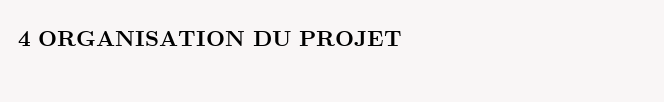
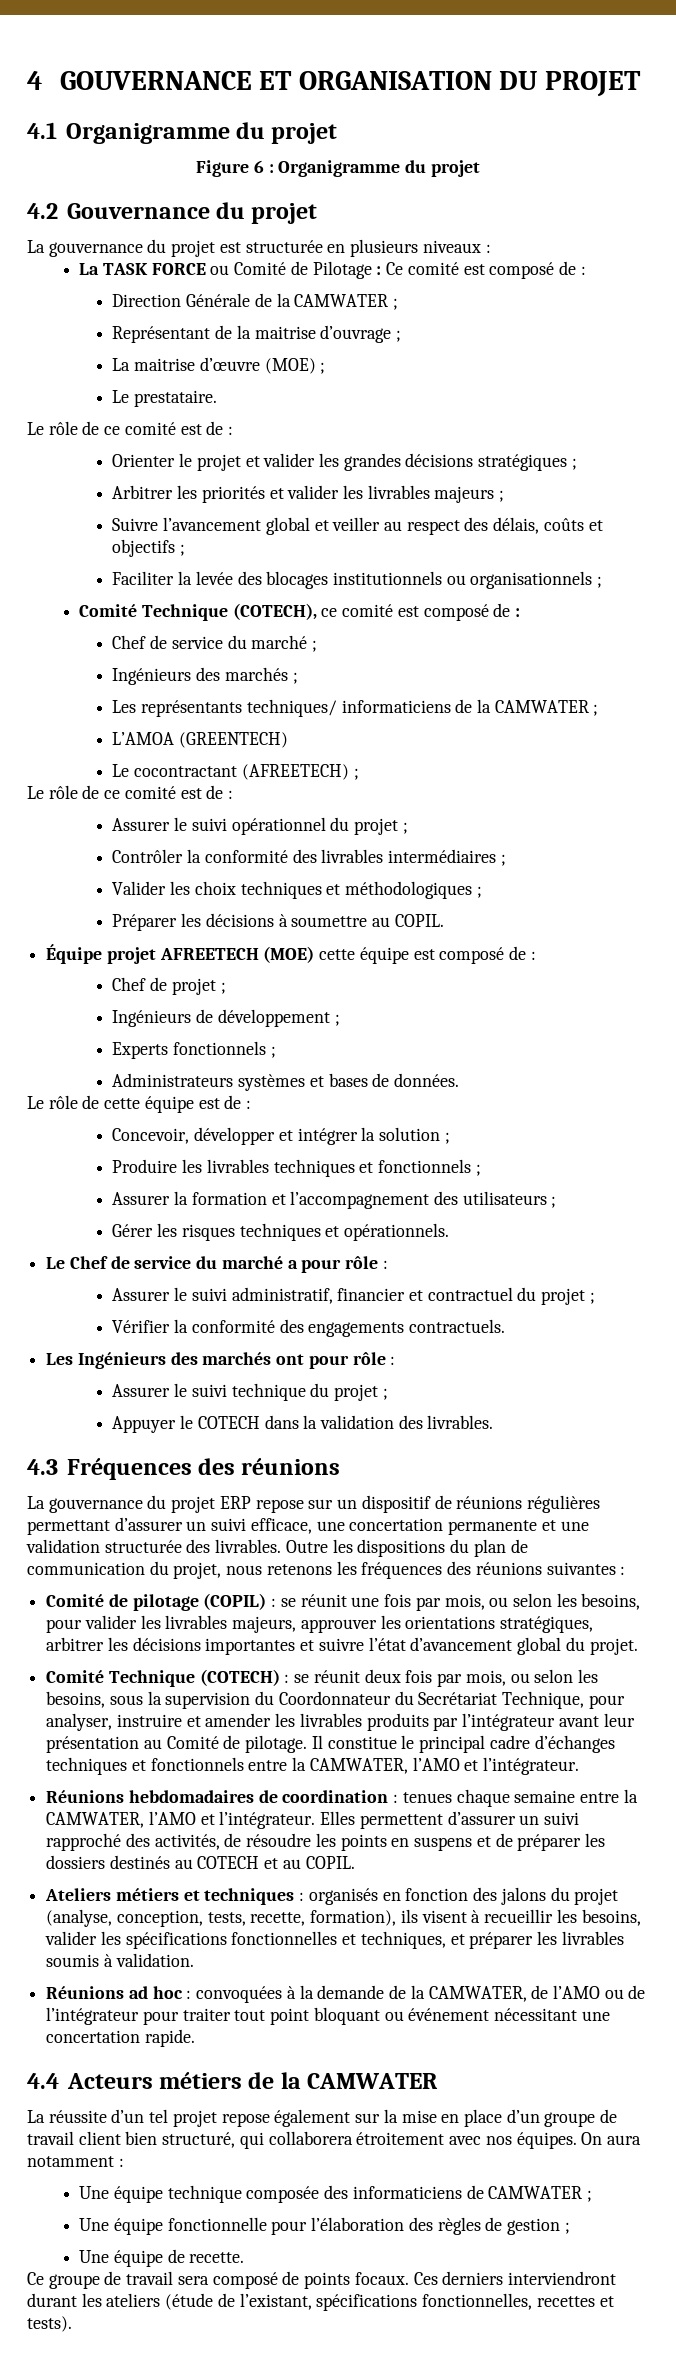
(31, 39) none -> [60,71,293,90] GOUVERNANCE ET
(402, 38) none -> [27,122,338,144] [196,160,480,177] [27,202,318,224] [27,239,491,257] [79,261,586,279] [112,293,398,310] [112,325,401,343] [112,357,326,374] [112,390,218,407] [27,421,234,435] [112,453,577,471] [112,485,505,503] [112,517,603,535] [112,539,186,557] [112,571,603,589] [79,603,521,621] [112,635,317,652] [112,667,298,685] [112,699,599,717] [112,732,289,748] [112,764,359,780] [27,785,234,799] [112,817,408,835] [112,849,506,866] [112,881,482,899] [112,913,444,931] [46,944,536,964] [112,977,226,995] [112,1009,340,1027] [112,1041,276,1059] [112,1073,459,1091] [27,1095,252,1113] [112,1127,450,1145] [112,1159,481,1177] [112,1191,557,1209] [112,1223,449,1241] [46,1256,388,1273] [112,1287,595,1305] [112,1319,505,1337] [46,1352,396,1369] [112,1383,388,1401] [112,1415,494,1433] [27,1458,341,1480] [27,1495,600,1513] [27,1517,589,1535] [26,1539,528,1557] [27,1561,626,1579] [46,1593,641,1611] [46,1615,594,1633] [46,1637,638,1655] [46,1669,598,1687] [46,1691,625,1709] [46,1713,635,1731] [46,1735,615,1753] [46,1757,580,1775] [46,1789,638,1807] [46,1811,580,1829] [46,1833,605,1851] [46,1855,355,1869] [45,1887,619,1905] [46,1909,641,1927] [45,1931,624,1949] [46,1953,194,1967] [46,1985,646,2003] [46,2007,610,2025] [46,2029,195,2047] [27,2072,439,2089] [27,2109,618,2127] [27,2131,641,2149] [27,2156,124,2167] [79,2185,593,2203] [79,2217,570,2235] [79,2249,245,2267] [27,2271,616,2289] [27,2293,614,2311] [27,2316,72,2332] // 4.1 Organigramme du projet // Figure 6 : Organigramme du projet // 4.2 Gouvernance du projet // La gouvernance du projet est structurée en plusieurs niveaux : // La TASK FORCE ou Comité de Pilotage : Ce comité est composé de : // Direction Générale de la CAMWATER ; // Représentant de la maitrise d’ouvrage ; // La maitrise d’œuvre (MOE) ; // Le prestataire. // Le rôle de ce comité est de : // Orienter le projet et valider les grandes décisions stratégiques ; // Arbitrer les priorités et valider les livrables majeurs ; // Suivre l’avancement global et veiller au respect des délais, coûts et objectifs ; // Faciliter la levée des blocages institutionnels ou organisationnels ; // Comité Technique (COTECH), ce comité est composé de : // Chef de service du marché ; // Ingénieurs des marchés ; // Les représentants techniques/ informaticiens de la CAMWATER ; // L’AMOA (GREENTECH) // Le cocontractant (AFREETECH) ; // Le rôle de ce comité est de : // Assurer le suivi opérationnel du projet ; // Contrôler la conformité des livrables intermédiaires ; // Valider les choix techniques et méthodologiques ; // Préparer les décisions à soumettre au COPIL. // Équipe projet AFREETECH (MOE) cette équipe est composé de : // Chef de projet ; // Ingénieurs de développement ; // Experts fonctionnels ; // Administrateurs systèmes et bases de données. // Le rôle de cette équipe est de : // Concevoir, développer et intégrer la solution ; // Produire les livrables techniques et fonctionnels ; // Assurer la formation et l’accompagnement des utilisateurs ; // Gérer les risques techniques et opérationnels. // Le Chef de service du marché a pour rôle : // Assurer le suivi administratif, financier et contractuel du projet ; // Vérifier la conformité des engagements contractuels. // Les Ingénieurs des marchés ont pour rôle : // Assurer le suivi technique du projet ; // Appuyer le COTECH dans la validation des livrables. // 4.3 Fréquences des réunions // La gouvernance du projet ERP repose sur un dispositif de réunions régulières permettant d’assurer un suivi efficace, une concertation permanente et une validation structurée des livrables. Outre les dispositions du plan de communication du projet, nous retenons les fréquences des réunions suivantes : // Comité de pilotage (COPIL) : se réunit une fois par mois, ou selon les besoins, pour valider les livrables majeurs, approuver les orientations stratégiques, arbitrer les décisions importantes et suivre l’état d’avancement global du projet. // Comité Technique (COTECH) : se réunit deux fois par mois, ou selon les besoins, sous la supervision du Coordonnateur du Secrétariat Technique, pour analyser, instruire et amender les livrables produits par l’intégrateur avant leur présentation au Comité de pilotage. Il constitue le principal cadre d’échanges techniques et fonctionnels entre la CAMWATER, l’AMO et l’intégrateur. // Réunions hebdomadaires de coordination : tenues chaque semaine entre la CAMWATER, l’AMO et l’intégrateur. Elles permettent d’assurer un suivi rapproché des activités, de résoudre les points en suspens et de préparer les dossiers destinés au COTECH et au COPIL. // Ateliers métiers et techniques : organisés en fonction des jalons du projet (analyse, conception, tests, recette, formation), ils visent à recueillir les besoins, valider les spécifications fonctionnelles et techniques, et préparer les livrables soumis à validation. // Réunions ad hoc : convoquées à la demande de la CAMWATER, de l’AMO ou de l’intégrateur pour traiter tout point bloquant ou événement nécessitant une concertation rapide. // 4.4 Acteurs métiers de la CAMWATER // La réussite d’un tel projet repose également sur la mise en place d’un groupe de travail client bien structuré, qui collaborera étroitement avec nos équipes. On aura notamment : // Une équipe technique composée des informaticiens de CAMWATER ; // Une équipe fonctionnelle pour l’élaboration des règles de gestion ; // Une équipe de recette. // Ce groupe de travail sera composé de points focaux. Ces derniers interviendront durant les ateliers (étude de l’existant, spécifications fonctionnelles, recettes et tests).

